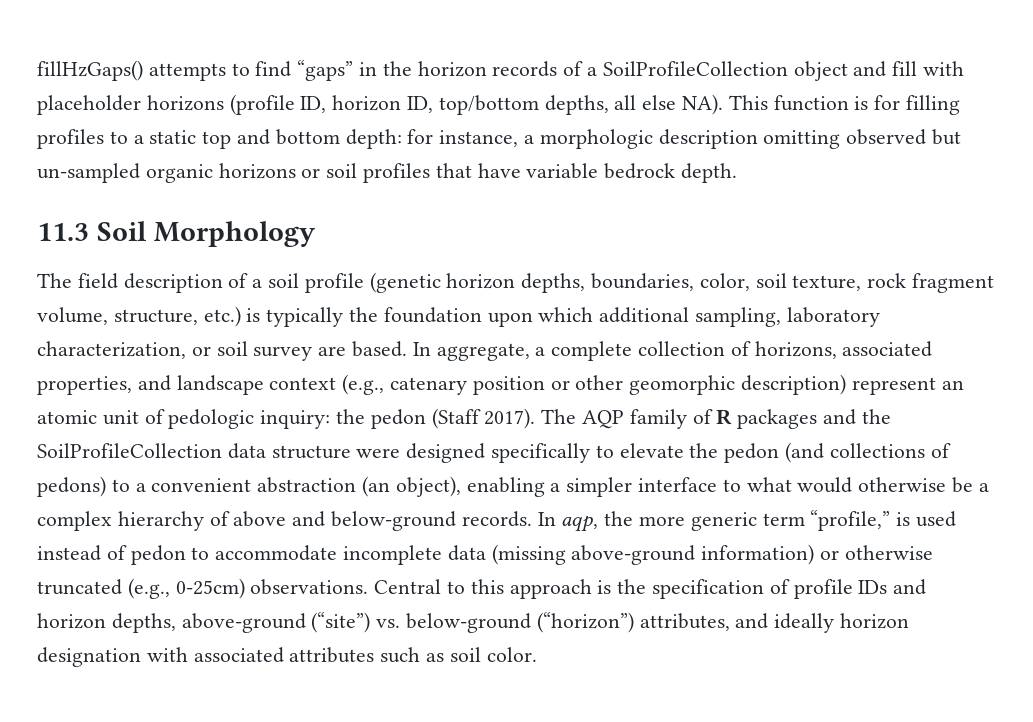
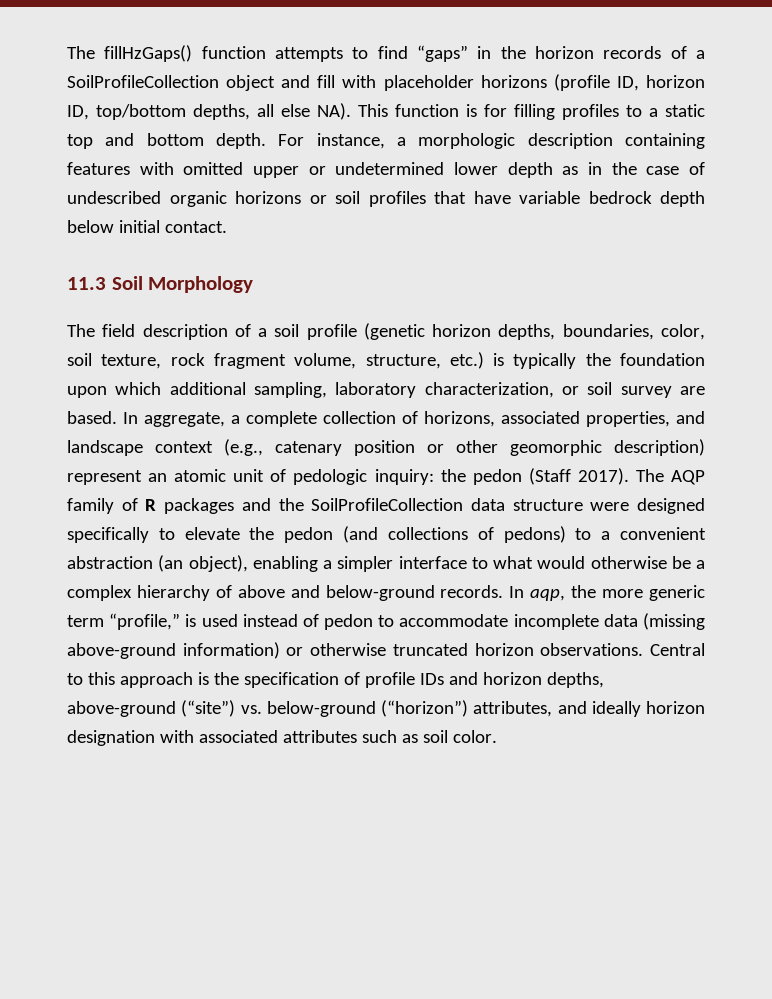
[37,60,143,81] fillHzGaps() -> [67,45,266,62] The fillHzGaps() function
[345,129,434,149] depth: for -> [216,133,305,149] depth. For
[763,129,962,149] [37,163,140,183] omitting observed but un-sampled -> [624,133,705,149] [67,162,705,178] [67,191,161,204] containing features with omitted upper or undetermined lower depth as in the case of undescribed
[681,163,738,183] depth. -> [660,191,705,207] [67,220,227,233] depth below initial contact.
[127,578,245,599] (e.g., 0-25cm) -> [474,643,534,656] horizon

